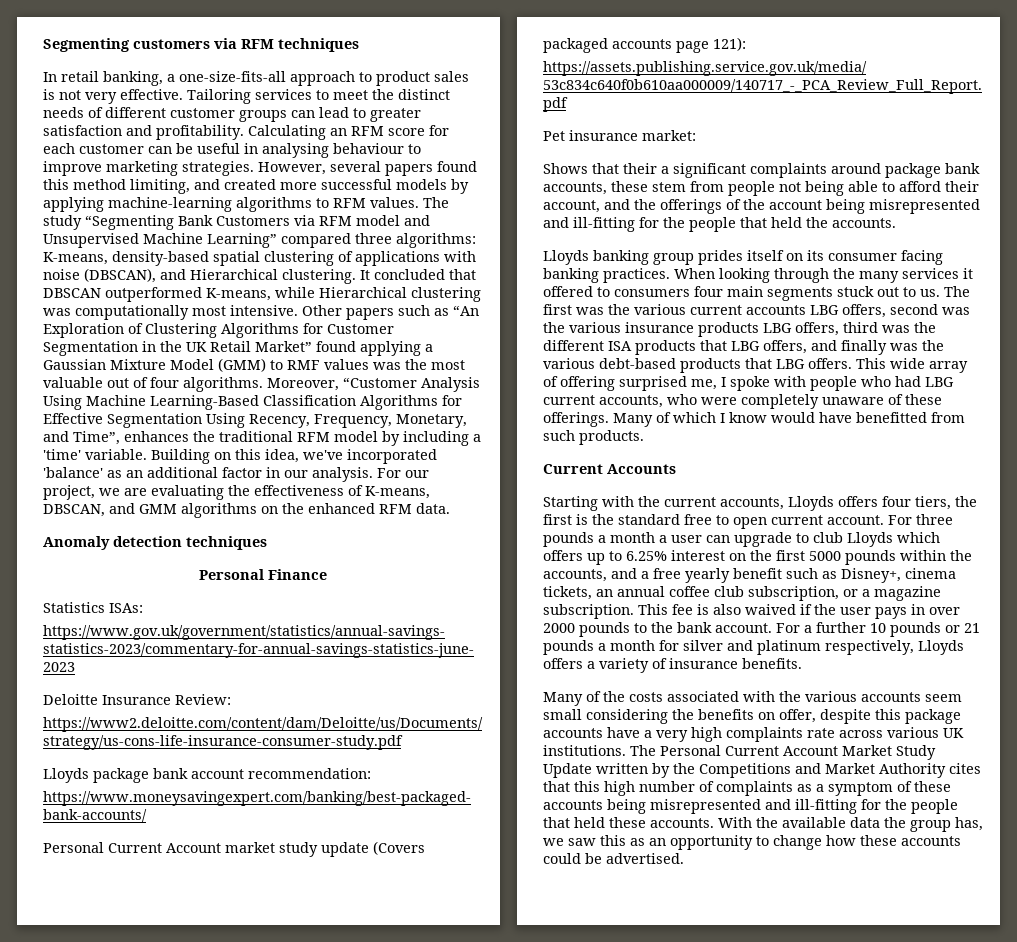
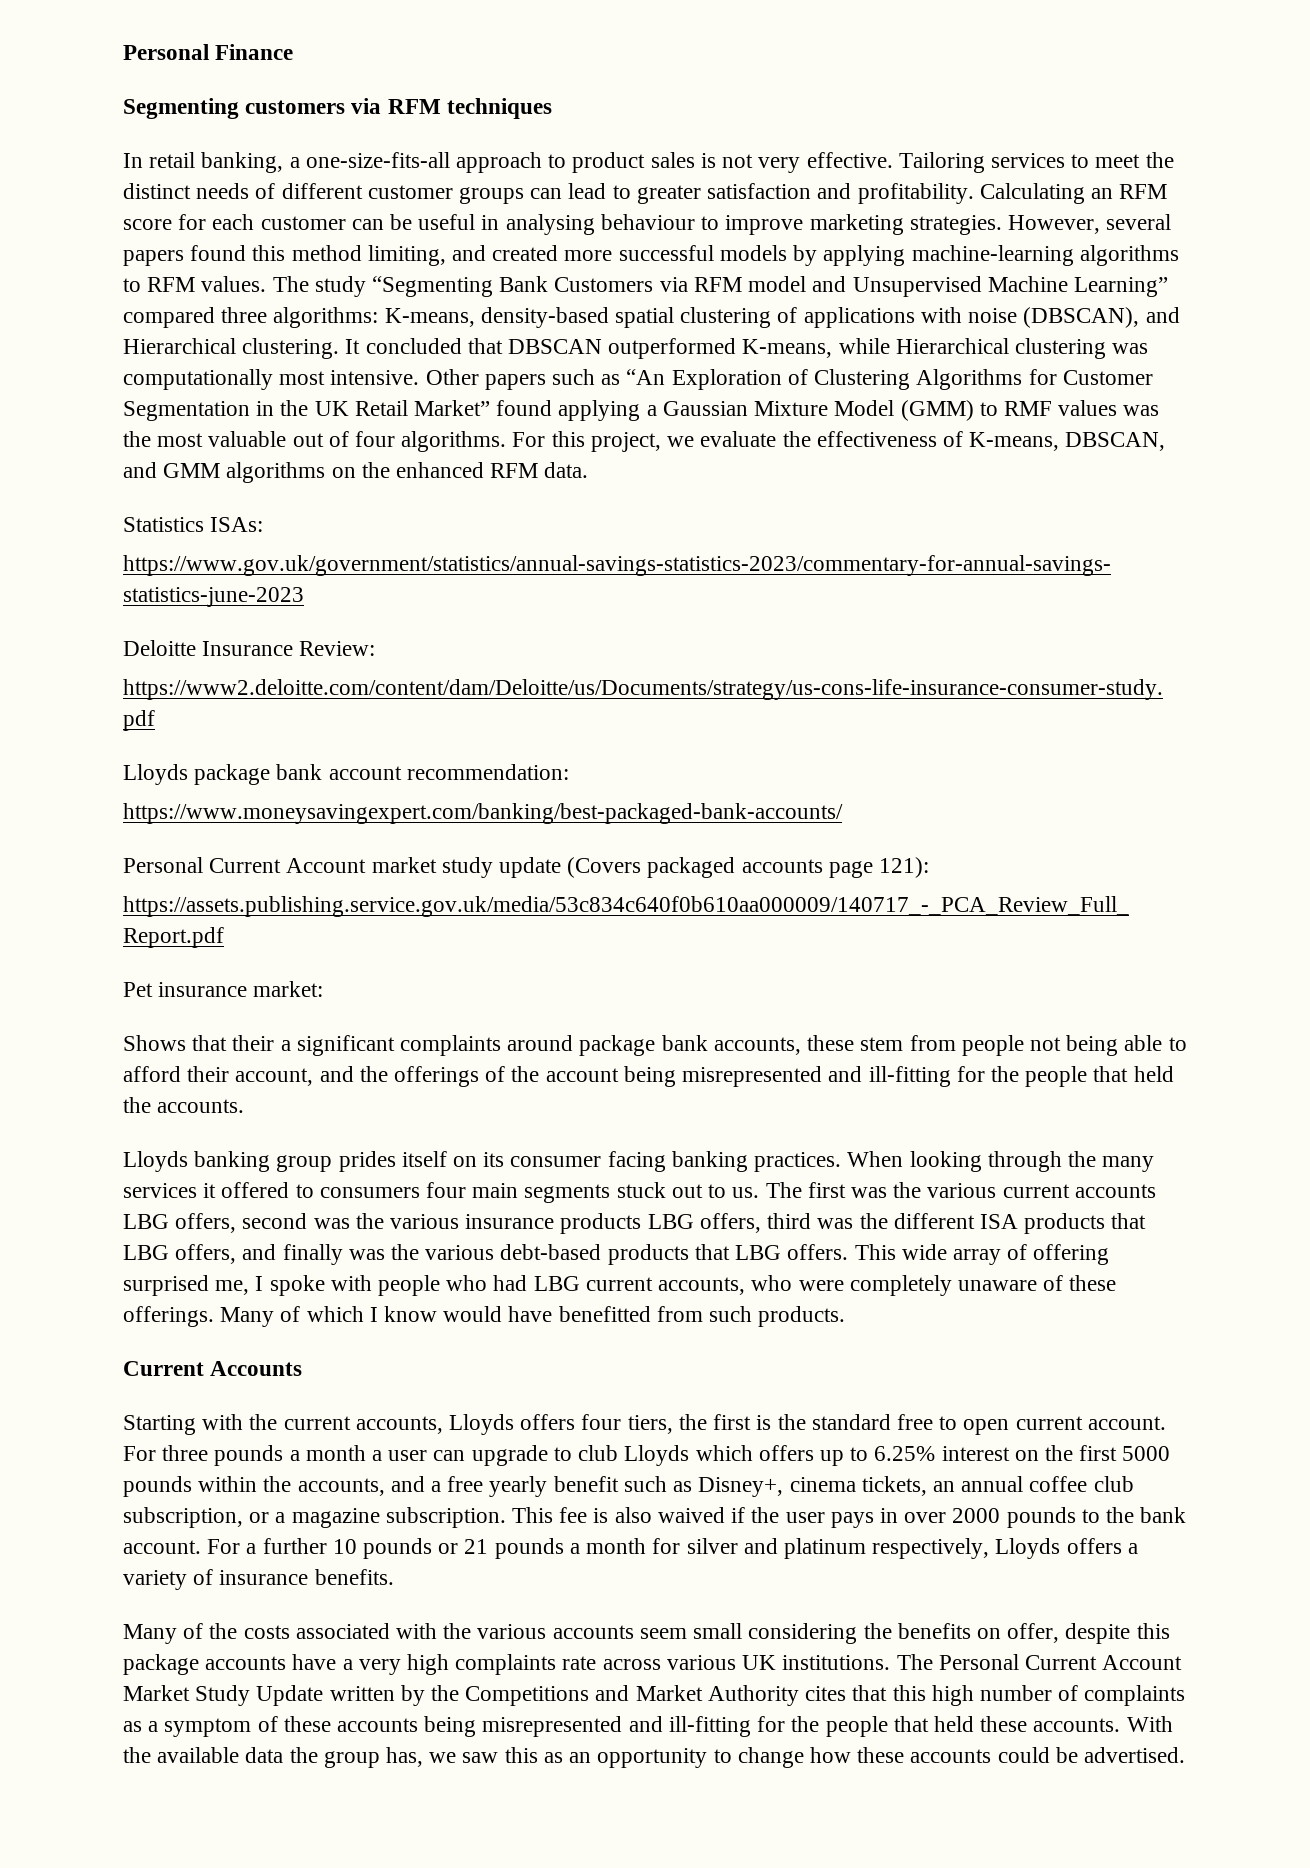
(43, 45) none -> [123,44,294,60] Personal Finance //
[267,377,480,392] [43,395,462,410] [43,413,467,428] [43,431,481,446] [43,449,437,464] [43,467,429,482] [43,485,224,500] Moreover, “Customer Analysis Using Machine Learning-Based Classification Algorithms for Effective Segmentation Using Recency, Frequency, Monetary, and Time”, enhances the traditional RFM model by including a 'time' variable. Building on this idea, we've incorporated 'balance' as an additional factor in our analysis. For our project, we are evaluating -> [512,431,777,452] For this project, we evaluate
[43,536,267,550] [199,569,327,580] // Anomaly detection techniques // Personal Finance -> (589, 470) none

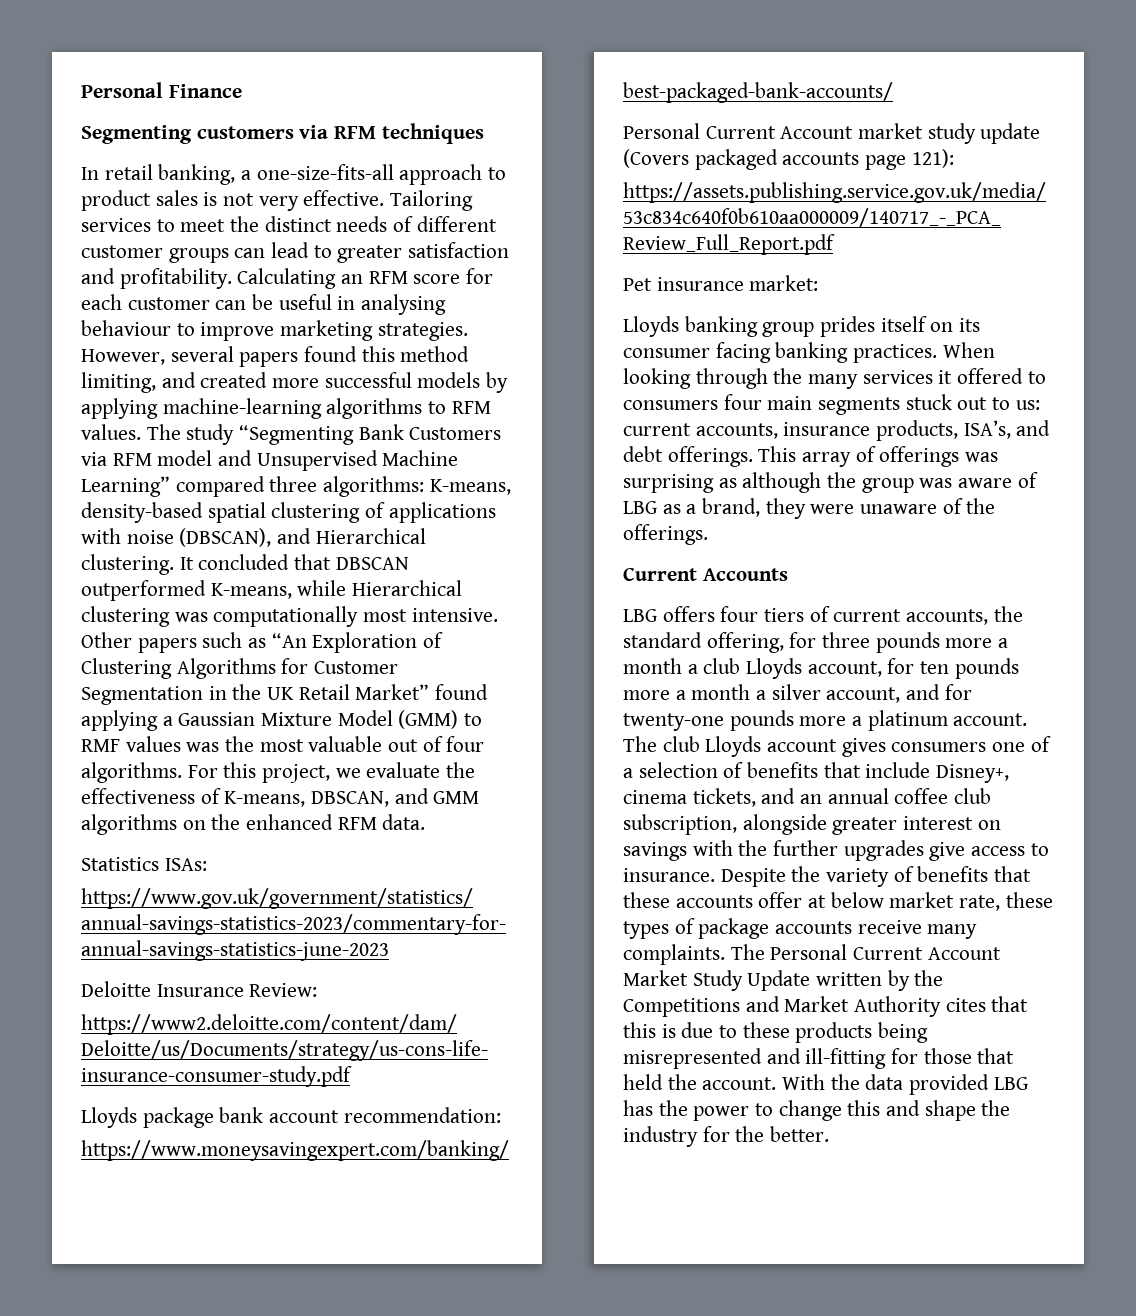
[123,1035,1187,1056] [123,1066,1174,1087] [123,1097,245,1113] // Shows that their a significant complaints around package bank accounts, these stem from people not being able to afford their account, and the offerings of the account being misrepresented and ill-fitting for the people that held the accounts. -> (819, 283) none
[732,1182,1156,1198] [123,1213,1147,1234] [123,1244,1110,1265] [123,1275,952,1296] us. The first was the various current accounts LBG offers, second was the various insurance products LBG offers, third was the different ISA products that LBG offers, and finally was the various debt-based products that LBG offers. This wide array of offering surprised me, I spoke with people who had LBG current accounts, who were completely -> [1015,400,1040,410] [623,420,1051,441] [623,446,999,467] [623,472,1038,493] [623,498,855,519] us: current accounts, insurance products, ISA’s, and debt offerings. This array of offerings was surprising as although the group was aware of LBG as a brand, they were
[1069,1275,1117,1291] [123,1306,846,1327] [123,1361,303,1376] [123,1414,1166,1435] [123,1446,156,1461] these offerings. Many of which I know would have benefitted from such products. // Current Accounts // Starting with the current accounts, Lloyds offers four tiers, the first is the standard free to open current account. For -> [966,498,996,514] [623,524,708,545] [623,568,788,581] [623,606,1023,625] [623,632,817,653] the offerings. // Current Accounts // LBG offers four tiers of current accounts, the standard offering, for
[289,1445,1171,1466] [123,1476,693,1497] a month a user can upgrade to club Lloyds which offers up to 6.25% interest on the first 5000 pounds within the accounts, and a free yearly benefit such as -> [945,638,1009,648] [623,658,1019,679] [623,684,972,703] [623,710,1028,731] [623,736,1051,757] [623,762,931,778] more a month a club Lloyds account, for ten pounds more a month a silver account, and for twenty-one pounds more a platinum account. The club Lloyds account gives consumers one of a selection of benefits that include
(927, 1486) none -> [761,788,796,804] and
[249,1507,1187,1528] [123,1538,1138,1559] [123,1569,394,1590] [123,1623,1170,1644] [123,1654,891,1675] or a magazine subscription. This fee is also waived if the user pays in over 2000 pounds to the bank account. For a further 10 pounds or 21 pounds a month for silver and platinum respectively, Lloyds offers a variety of insurance benefits. // Many of the costs associated with the various accounts seem small considering the benefits on offer, despite this package accounts have a very high complaints rate across various UK institutions. -> [742,814,1001,835] [623,840,1049,861] [623,866,1032,887] [623,892,1053,911] [623,918,978,939] [623,944,725,965] alongside greater interest on savings with the further upgrades give access to insurance. Despite the variety of benefits that these accounts offer at below market rate, these types of package accounts receive many complaints.
[931,1685,1186,1706] [123,1716,1173,1737] [123,1747,1185,1768] high number of complaints as a symptom of these accounts being misrepresented and ill-fitting for the people that held these accounts. With the available data the group has, we saw this as an opportunity to change how these accounts could be advertised. -> [661,1022,929,1043] [623,1048,1015,1069] [623,1074,1028,1095] [623,1100,1011,1121] [623,1126,830,1147] is due to these products being misrepresented and ill-fitting for those that held the account. With the data provided LBG has the power to change this and shape the industry for the better.

